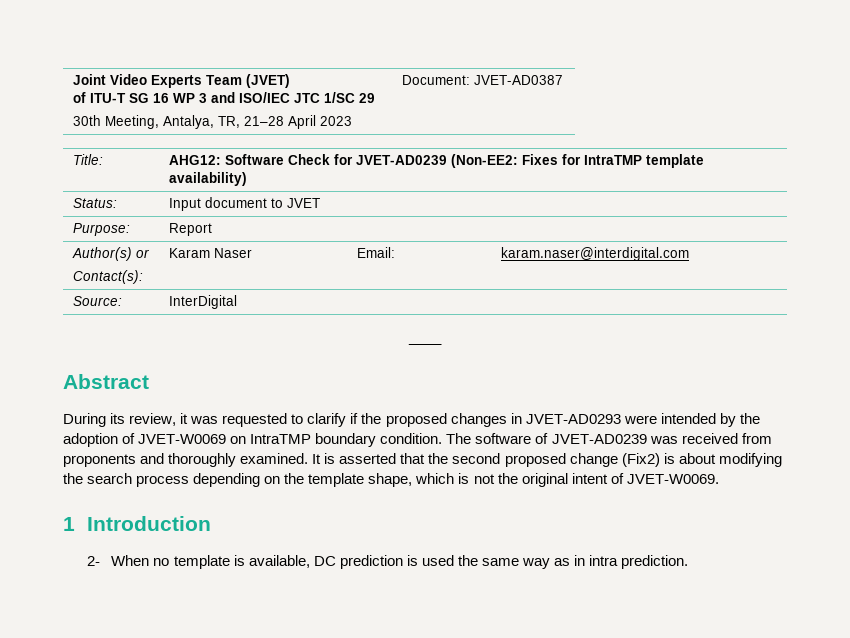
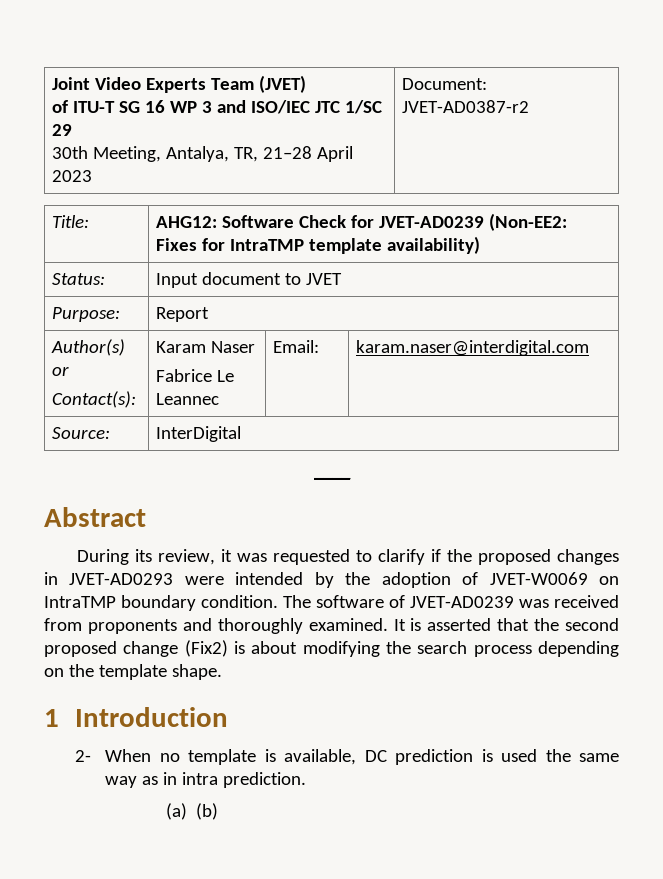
[473,75,563,85] JVET-AD0387 -> [402,100,530,113] JVET-AD0387-r2
(252, 253) none -> [156,369,235,382] [156,393,220,405] // Fabrice Le Leannec
[368,473,719,487] shape, which is not the original intent of JVET-W0069. -> [171,664,222,680] shape.
(689, 562) none -> [165,803,219,820] // (a) (b)

